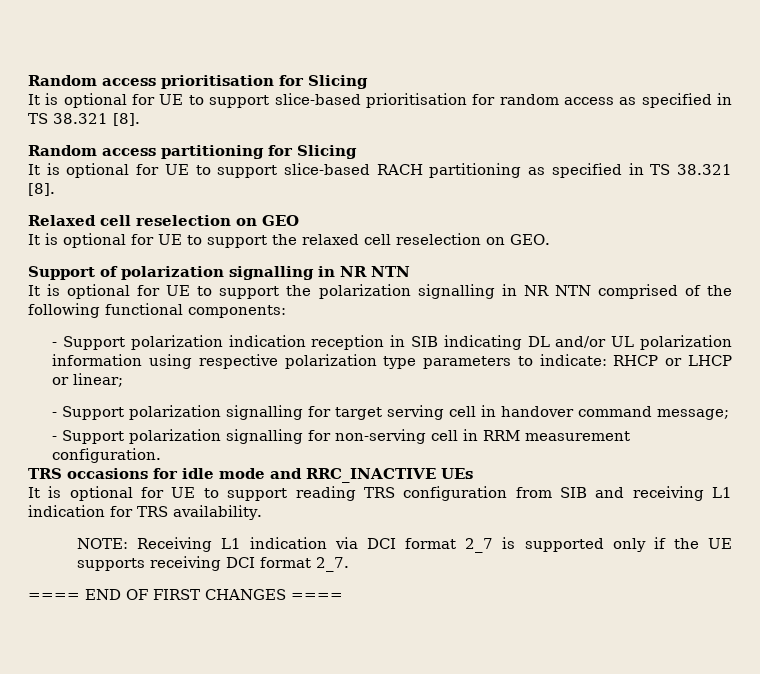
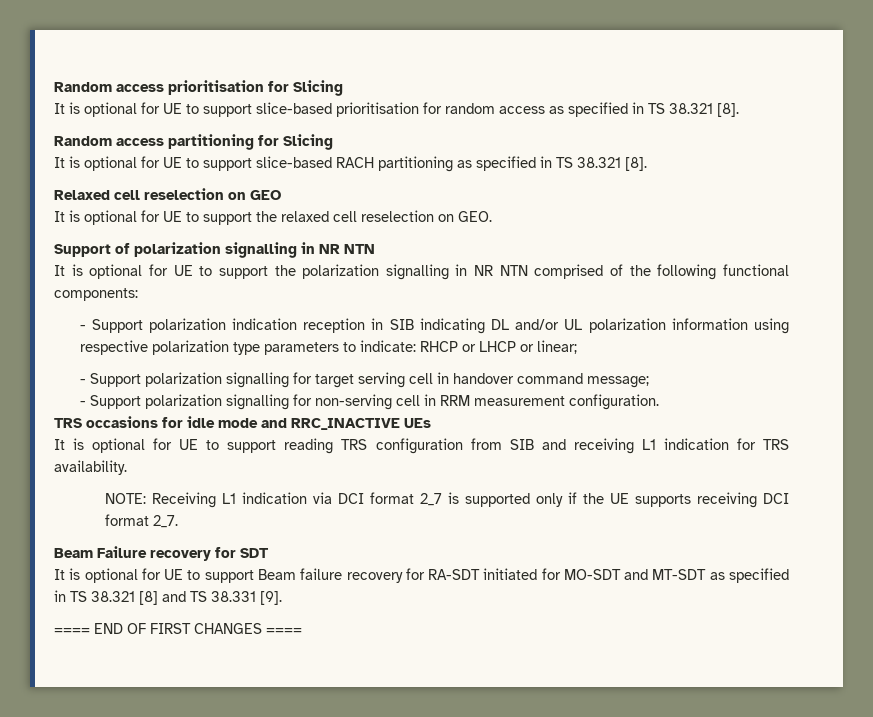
(349, 564) none -> [54,546,269,561] [54,568,790,583] [54,590,282,605] // Beam Failure recovery for SDT // It is optional for UE to support Beam failure recovery for RA-SDT initiated for MO-SDT and MT-SDT as specified in TS 38.321 [8] and TS 38.331 [9].

